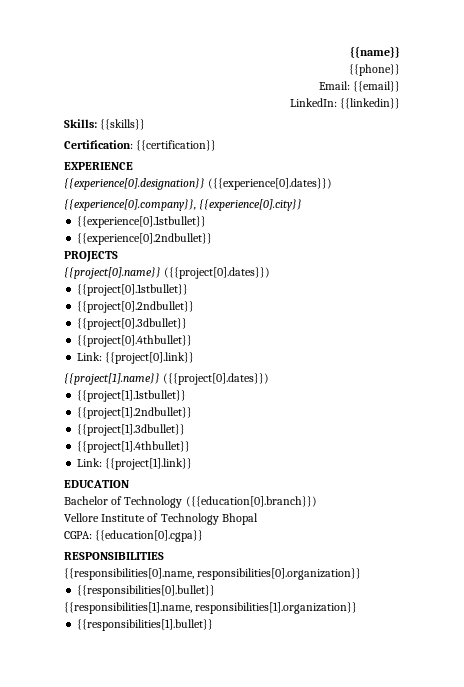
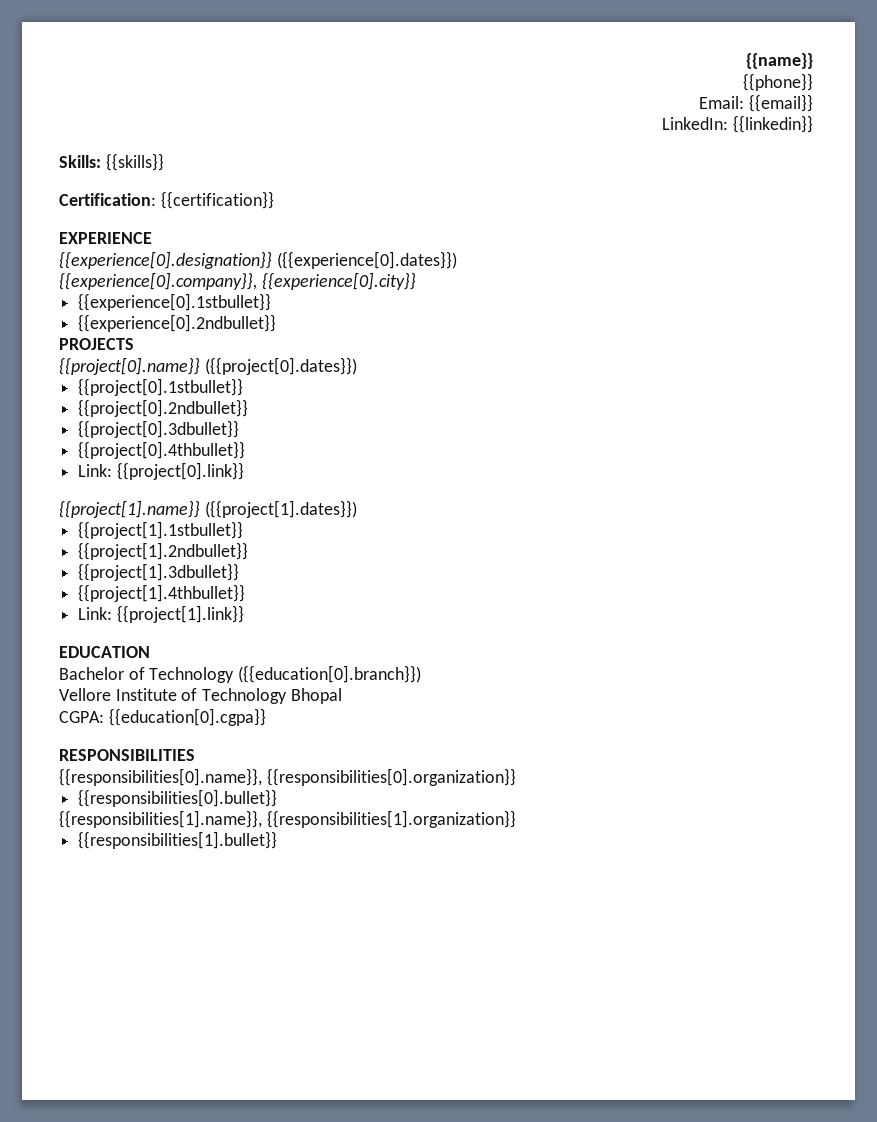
[163,373,270,385] ({{project[0].dates}}) -> [204,500,357,518] ({{project[1].dates}})
[64,568,362,580] {{responsibilities[0].name, responsibilities[0].organization}} -> [59,768,516,786] {{responsibilities[0].name}}, {{responsibilities[0].organization}}
[64,602,358,614] {{responsibilities[1].name, responsibilities[1].organization}} -> [59,810,516,828] {{responsibilities[1].name}}, {{responsibilities[1].organization}}

